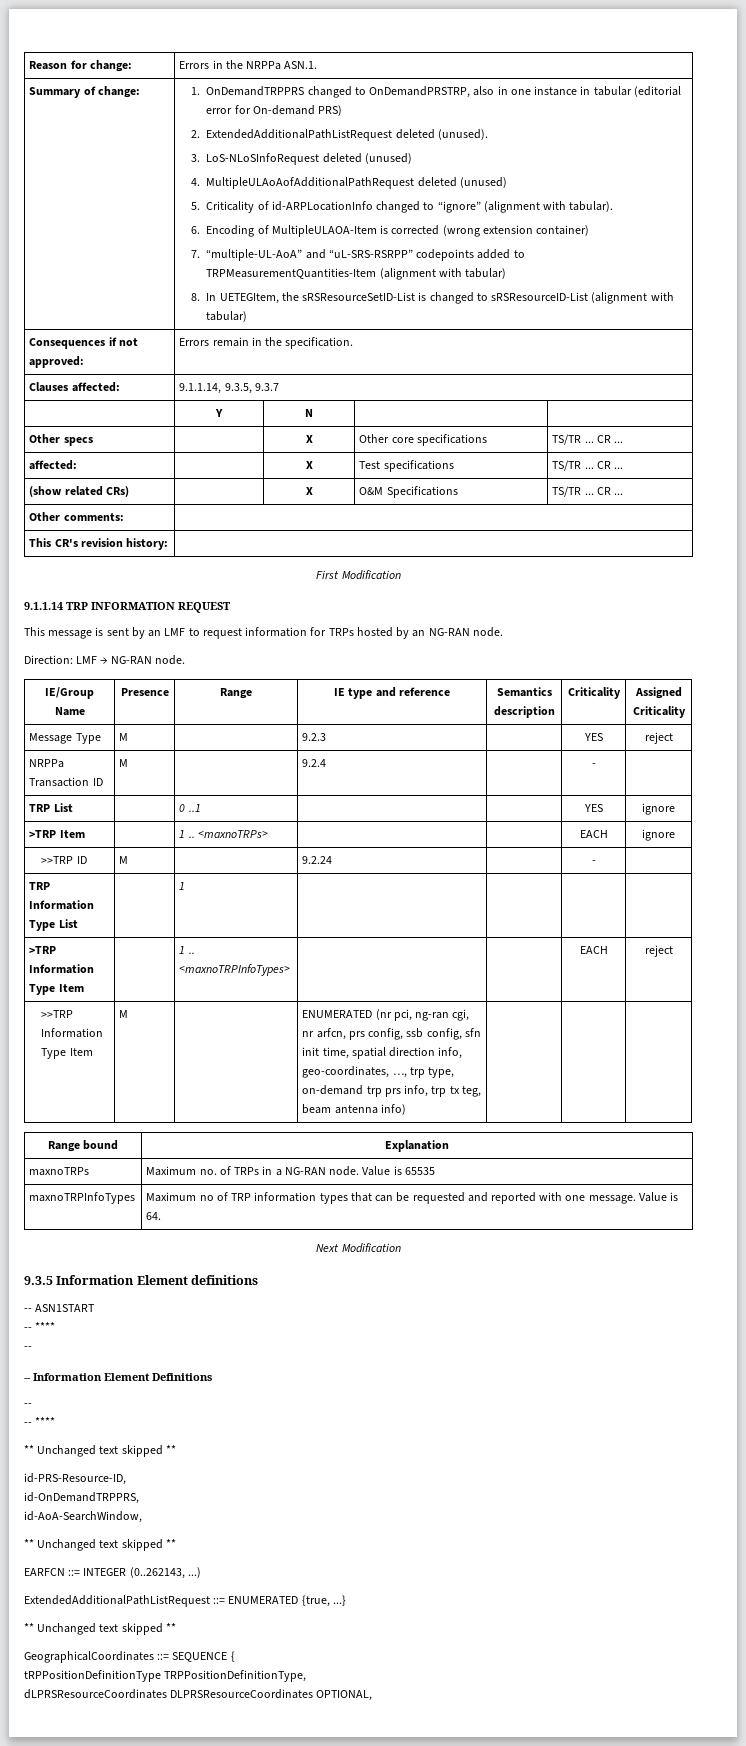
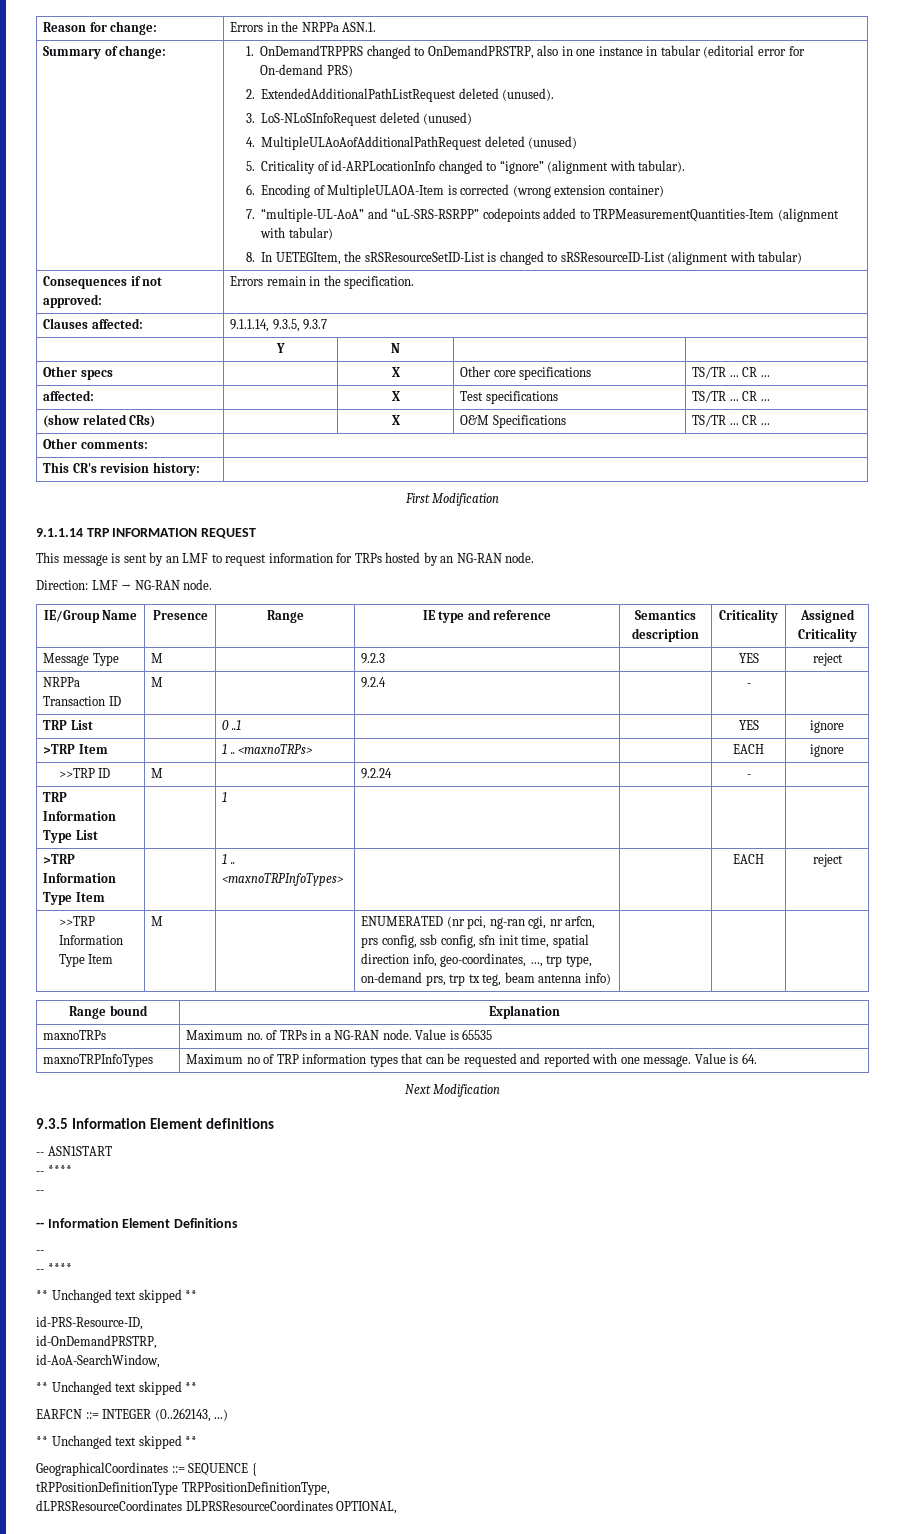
[366,1085,429,1097] trp prs info, -> [425,975,446,986] prs,
[24,1492,139,1504] id-OnDemandTRPPRS, -> [36,1335,157,1349] id-OnDemandPRSTRP,
[24,1595,346,1607] // ExtendedAdditionalPathListRequest ::= ENUMERATED {true, ...} -> (229, 1415) none

